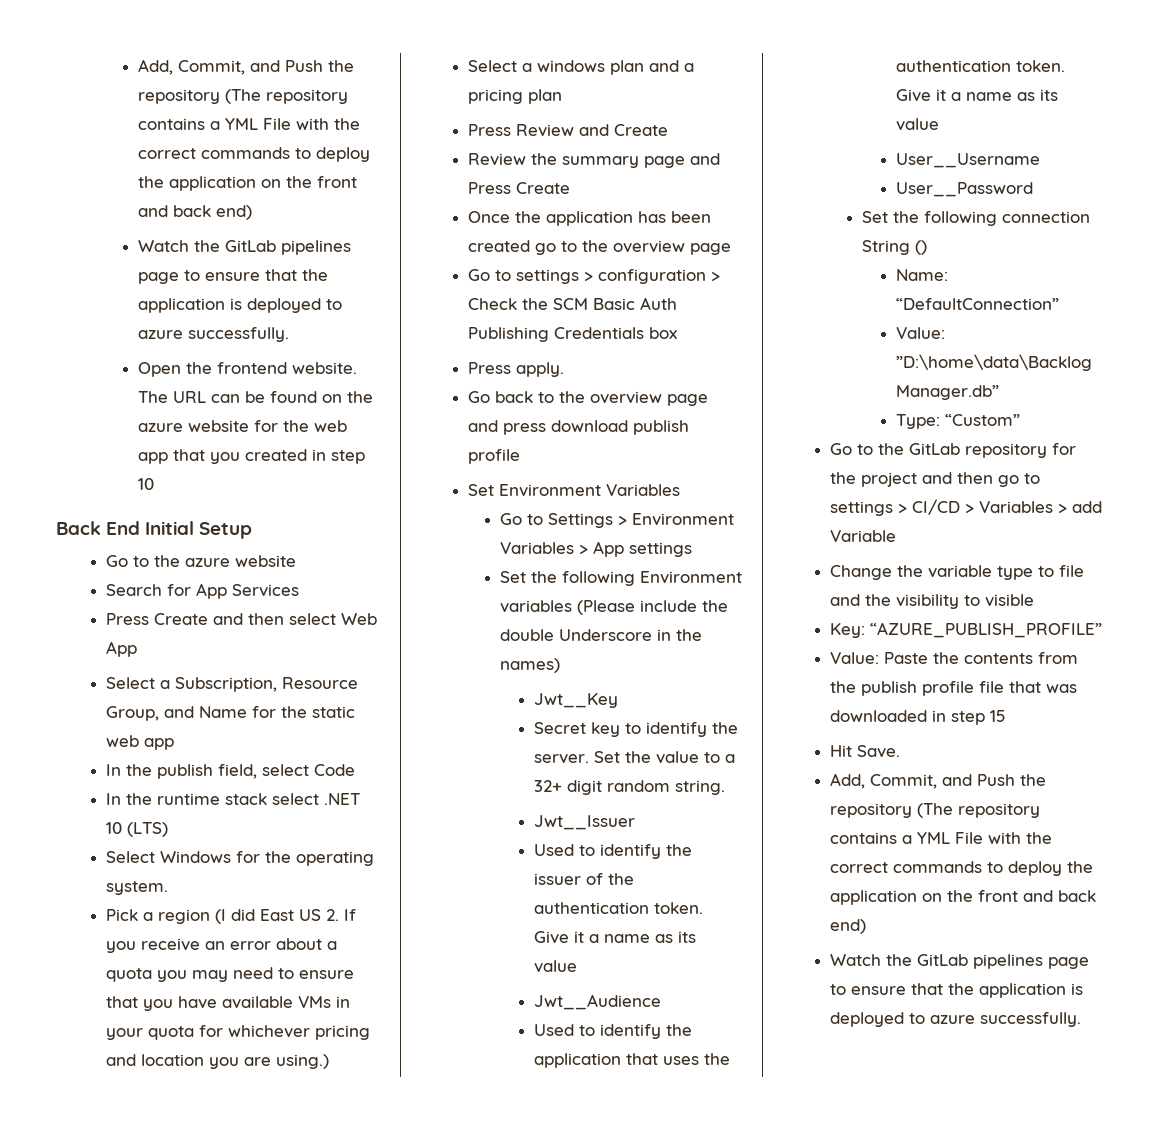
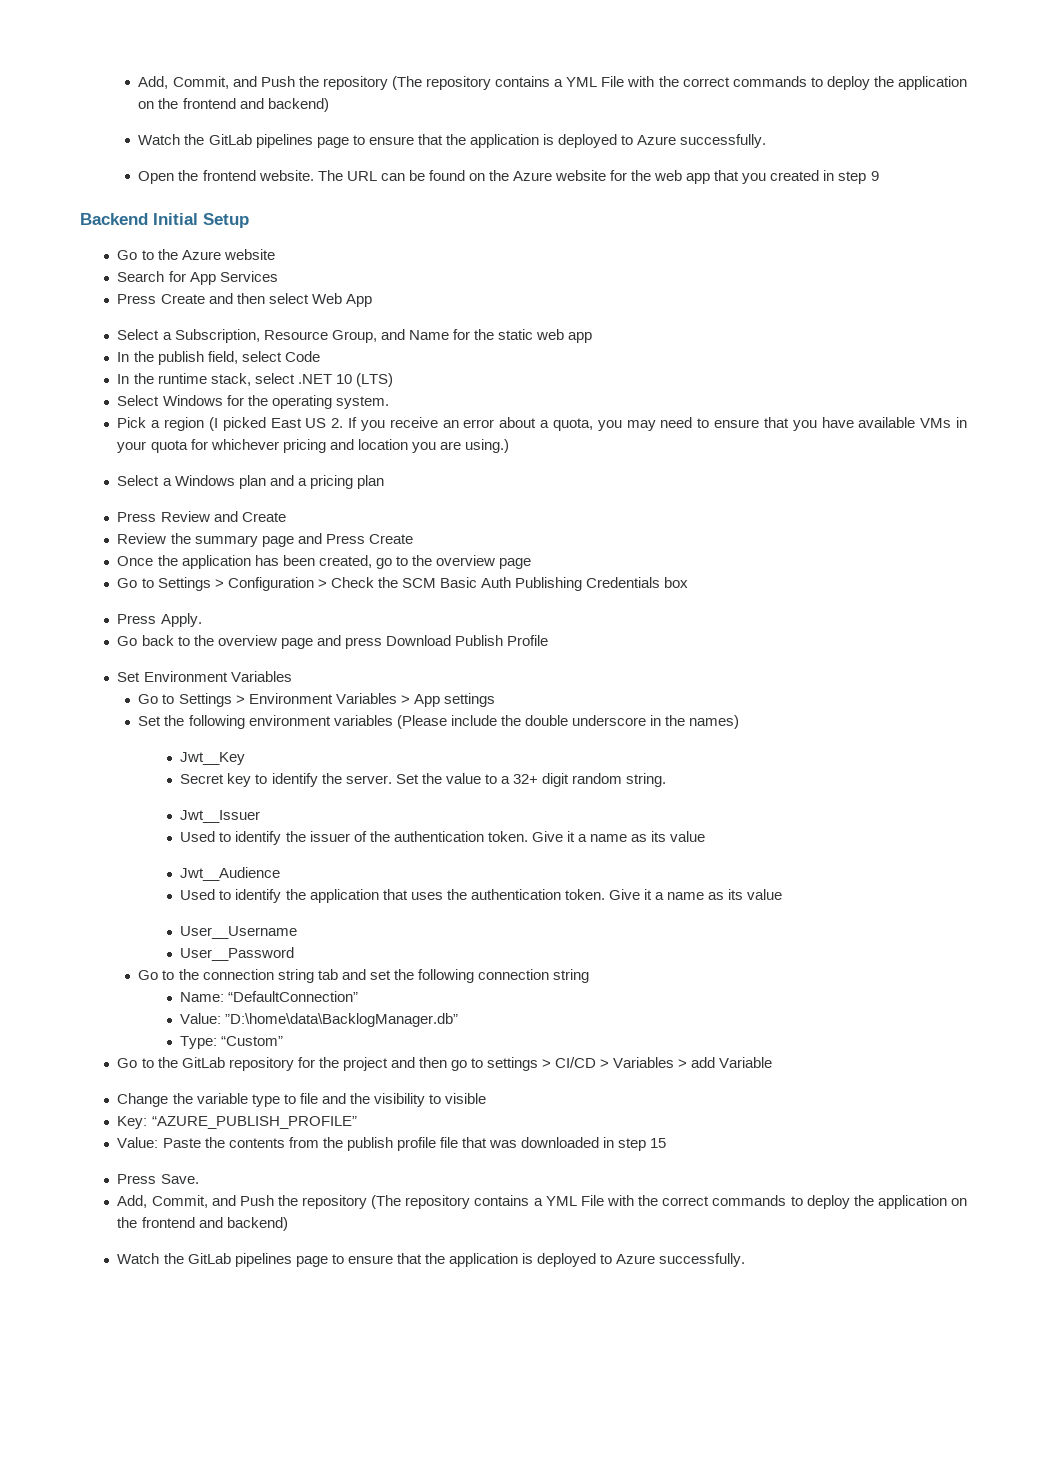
[317,176,358,188] [138,205,253,220] front and back end) -> [182,98,329,112] frontend and backend)
[138,330,184,339] azure -> [637,135,677,145] Azure
[138,423,184,432] azure -> [512,171,552,181] Azure
[138,478,155,490] [56,521,141,535] 10 // Back End -> [870,171,879,181] [80,213,148,225] 9 // Backend
[185,558,231,567] azure -> [181,250,221,260] Azure
[225,793,268,805] stack -> [210,373,251,386] stack,
[231,909,256,921] did -> [222,417,266,431] picked
[106,968,153,982] quota -> [552,418,593,431] quota,
[537,60,606,72] windows -> [174,475,235,486] Windows
[468,240,531,252] created -> [318,555,372,568] created,
[516,269,707,284] settings > configuration -> [157,577,314,591] Settings > Configuration
[516,362,565,377] apply. -> [160,613,202,627] Apply.
[551,420,690,435] [468,449,521,464] download publish profile -> [385,635,548,646] Download Publish Profile
[640,571,743,584] Environment -> [248,715,331,726] environment
[559,629,653,641] Underscore -> [571,715,646,726] underscore
[862,211,889,223] Set -> [138,969,391,983] Go to the connection string tab and set
[862,240,928,255] String () -> [552,969,589,983] string
[830,745,853,757] Hit -> [117,1174,157,1184] Press
[978,890,1097,902] [830,919,867,934] front and back end) -> [141,1217,288,1231] frontend and backend)
[930,1015,976,1024] azure -> [616,1254,656,1264] Azure

